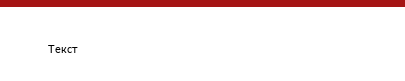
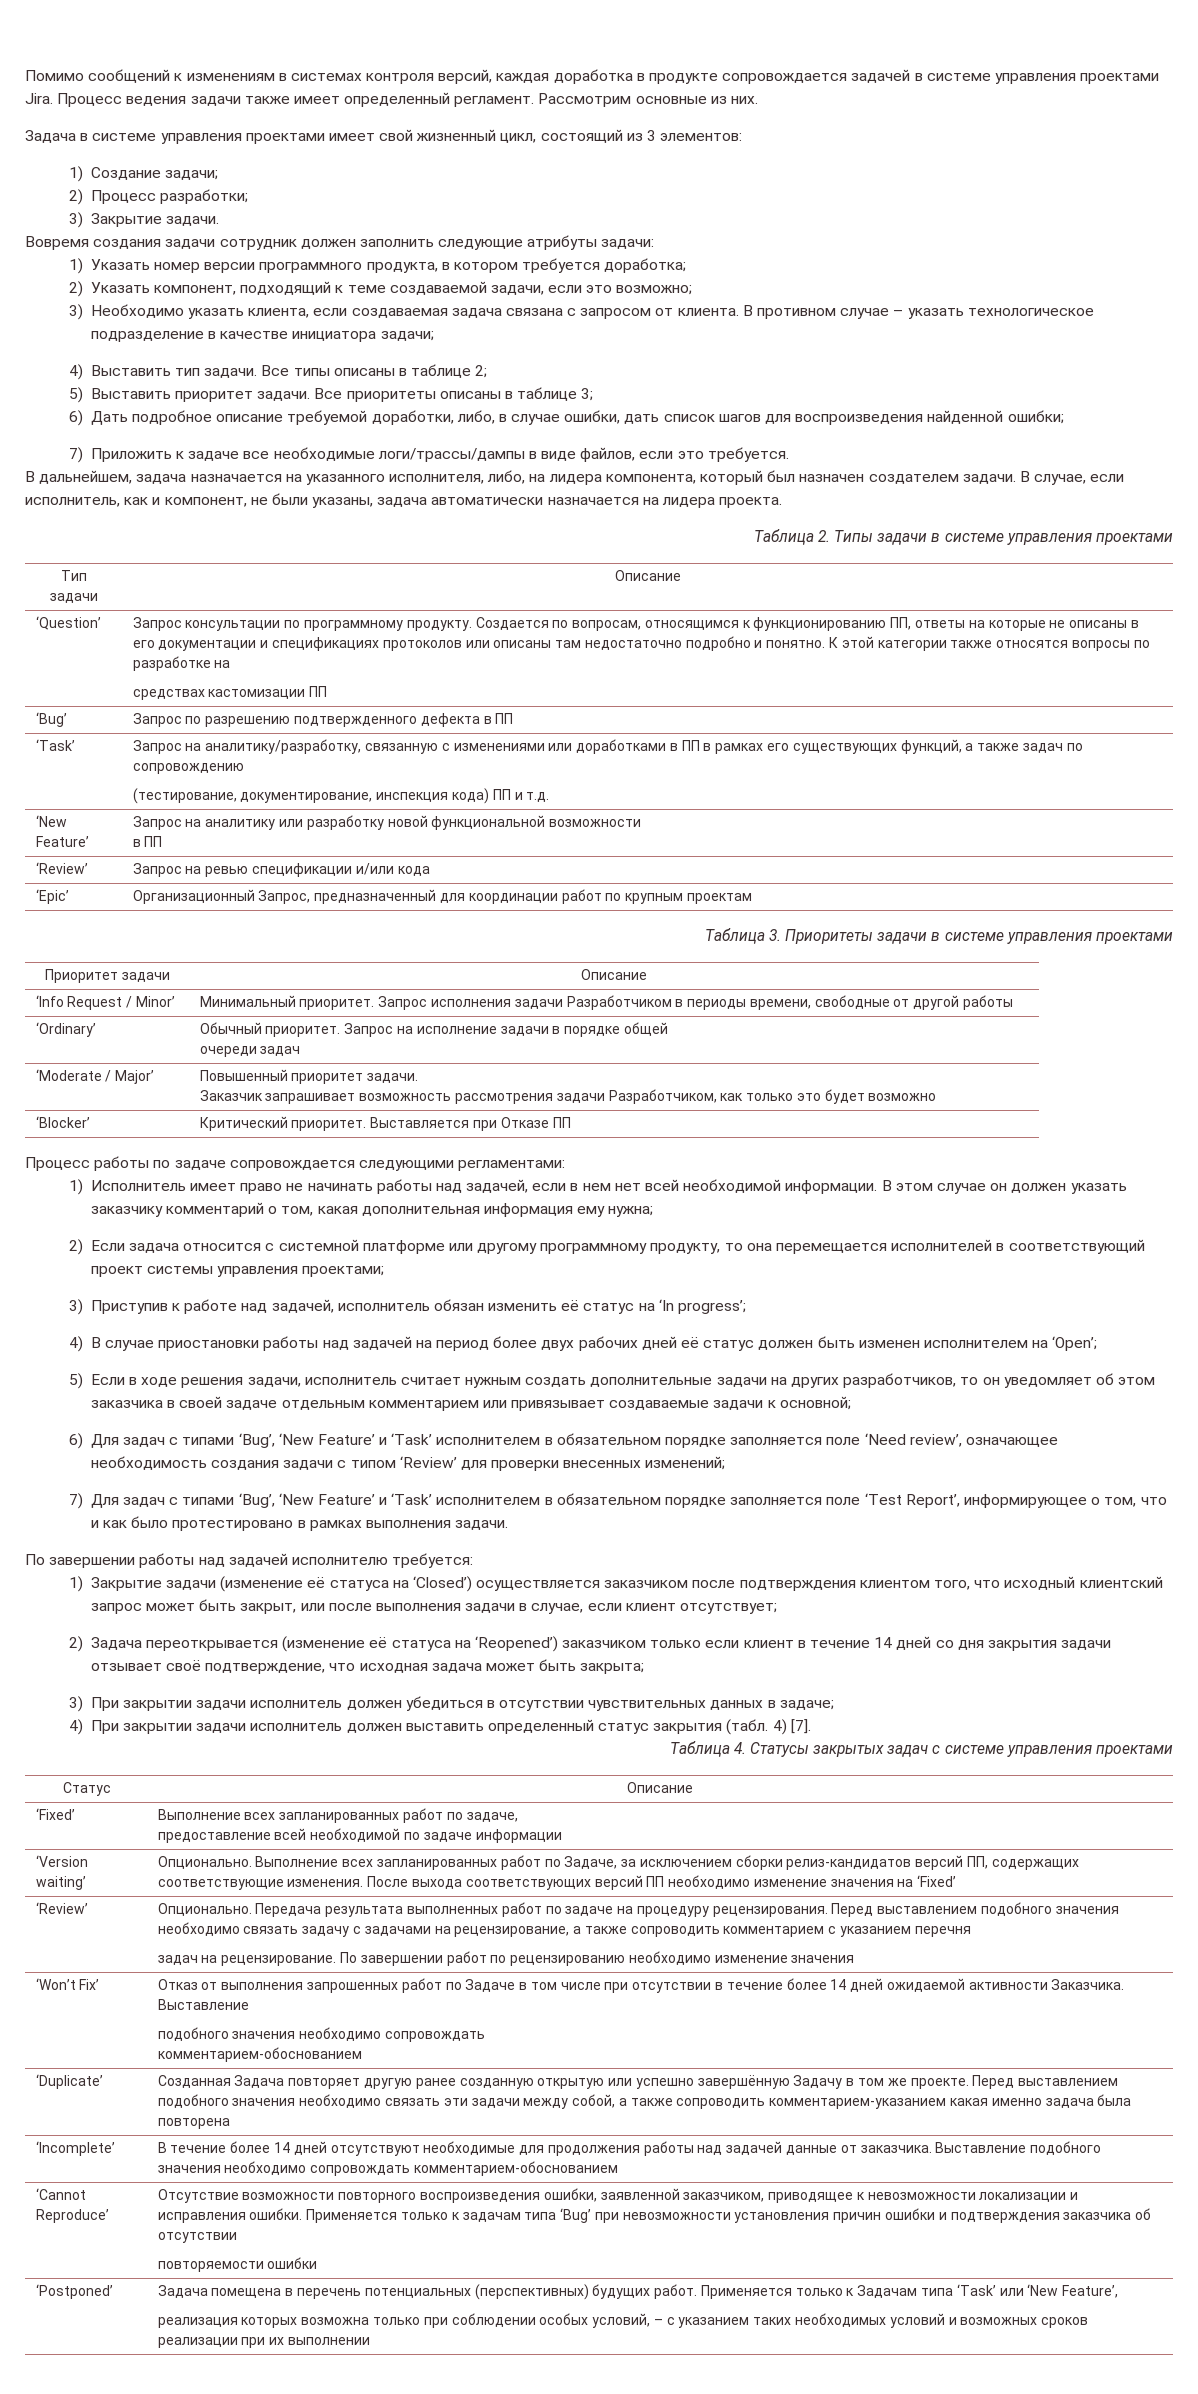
[48,45,78,53] Текст -> [25,69,1160,84] [25,92,759,107] [25,129,743,144] [68,166,219,182] [68,189,249,205] [68,212,220,228] [25,235,655,250] [68,258,687,274] [68,281,693,297] [68,304,1094,320] [90,331,434,342] [68,364,488,380] [68,387,594,403] [68,410,1064,426] [68,447,789,463] [25,470,1125,485] [25,493,783,508] [753,529,1173,545] [61,570,87,581] [50,593,98,603] [614,570,681,581] [35,616,101,630] [132,617,1139,631] [132,636,1150,651] [132,656,231,671] [132,686,328,700] [35,712,67,727] [132,713,514,727] [35,739,75,751] [132,739,1083,754] [132,763,244,774] [132,788,550,804] [35,815,67,827] [35,836,89,847] [132,815,642,830] [132,836,163,847] [35,862,88,874] [132,863,430,877] [35,889,69,904] [132,889,752,904] [704,928,1173,944] [45,969,170,983] [581,969,647,980] [35,995,175,1010] [199,995,1013,1010] [35,1022,96,1037] [199,1022,668,1037] [199,1046,301,1057] [35,1069,155,1084] [199,1069,419,1084] [199,1089,937,1104] [35,1116,90,1128] [199,1116,571,1131] [25,1156,566,1171] [68,1179,1127,1195] [90,1202,654,1217] [68,1239,1145,1255] [90,1266,385,1277] [68,1299,747,1315] [68,1336,1098,1352] [68,1373,1156,1389] [90,1396,851,1411] [68,1433,1058,1449] [90,1456,726,1471] [68,1493,1167,1509] [90,1516,509,1531] [25,1553,474,1568] [68,1576,1163,1592] [90,1599,778,1614] [68,1636,1112,1652] [90,1659,645,1674] [68,1696,834,1712] [68,1719,811,1735] [669,1741,1173,1757] [62,1782,111,1796] [627,1782,693,1793] [35,1808,75,1820] [157,1808,518,1823] [157,1828,562,1843] [35,1855,88,1867] [35,1876,86,1890] [157,1855,1079,1870] [157,1875,957,1890] [35,1902,88,1914] [157,1902,1119,1917] [157,1922,971,1937] [157,1951,855,1966] [35,1978,100,1990] [157,1978,1125,1993] [157,1999,249,2010] [157,2027,485,2042] [157,2047,362,2062] [35,2074,103,2089] [157,2075,1119,2089] [157,2094,1132,2109] [157,2118,230,2129] [35,2141,115,2156] [157,2141,1102,2156] [157,2161,618,2176] [35,2188,86,2200] [35,2209,109,2223] [157,2188,1079,2203] [157,2208,1152,2223] [157,2232,237,2243] [157,2257,318,2272] [35,2284,113,2299] [157,2284,1119,2300] [157,2313,1089,2328] [157,2337,370,2348] Помимо сообщений к изменениям в системах контроля версий, каждая доработка в продукте сопровождается задачей в системе управления проектами Jira. Процесс ведения задачи также имеет определенный регламент. Рассмотрим основные из них. // Задача в системе управления проектами имеет свой жизненный цикл, состоящий из 3 элементов: // 1) Создание задачи; // 2) Процесс разработки; // 3) Закрытие задачи. // Вовремя создания задачи сотрудник должен заполнить следующие атрибуты задачи: // 1) Указать номер версии программного продукта, в котором требуется доработка; // 2) Указать компонент, подходящий к теме создаваемой задачи, если это возможно; // 3) Необходимо указать клиента, если создаваемая задача связана с запросом от клиента. В противном случае – указать технологическое подразделение в качестве инициатора задачи; // 4) Выставить тип задачи. Все типы описаны в таблице 2; // 5) Выставить приоритет задачи. Все приоритеты описаны в таблице 3; // 6) Дать подробное описание требуемой доработки, либо, в случае ошибки, дать список шагов для воспроизведения найденной ошибки; // 7) Приложить к задаче все необходимые логи/трассы/дампы в виде файлов, если это требуется. // В дальнейшем, задача назначается на указанного исполнителя, либо, на лидера компонента, который был назначен создателем задачи. В случае, если исполнитель, как и компонент, не были указаны, задача автоматически назначается на лидера проекта. // Таблица 2. Типы задачи в системе управления проектами // Тип задачи | Описание // ‘Question’ | Запрос консультации по программному продукту. Создается по вопросам, относящимся к функционированию ПП, ответы на которые не описаны в его документации и спецификациях протоколов или описаны там недостаточно подробно и понятно. К этой категории также относятся вопросы по разработке на // средствах кастомизации ПП // ‘Bug’ | Запрос по разрешению подтвержденного дефекта в ПП // ‘Task’ | Запрос на аналитику/разработку, связанную с изменениями или доработками в ПП в рамках его существующих функций, а также задач по сопровождению // (тестирование, документирование, инспекция кода) ПП и т.д. // ‘New Feature’ | Запрос на аналитику или разработку новой функциональной возможности // в ПП // ‘Review’ | Запрос на ревью спецификации и/или кода // ‘Epic’ | Организационный Запрос, предназначенный для координации работ по крупным проектам // Таблица 3. Приоритеты задачи в системе управления проектами // Приоритет задачи | Описание // ‘Info Request / Minor’ | Минимальный приоритет. Запрос исполнения задачи Разработчиком в периоды времени, свободные от другой работы // ‘Ordinary’ | Обычный приоритет. Запрос на исполнение задачи в порядке общей // очереди задач // ‘Moderate / Major’ | Повышенный приоритет задачи. // Заказчик запрашивает возможность рассмотрения задачи Разработчиком, как только это будет возможно // ‘Blocker’ | Критический приоритет. Выставляется при Отказе ПП // Процесс работы по задаче сопровождается следующими регламентами: // 1) Исполнитель имеет право не начинать работы над задачей, если в нем нет всей необходимой информации. В этом случае он должен указать заказчику комментарий о том, какая дополнительная информация ему нужна; // 2) Если задача относится с системной платформе или другому программному продукту, то она перемещается исполнителей в соответствующий проект системы управления проектами; // 3) Приступив к работе над задачей, исполнитель обязан изменить её статус на ‘In progress’; // 4) В случае приостановки работы над задачей на период более двух рабочих дней её статус должен быть изменен исполнителем на ‘Open’; // 5) Если в ходе решения задачи, исполнитель считает нужным создать дополнительные задачи на других разработчиков, то он уведомляет об этом заказчика в своей задаче отдельным комментарием или привязывает создаваемые задачи к основной; // 6) Для задач с типами ‘Bug’, ‘New Feature’ и ‘Task’ исполнителем в обязательном порядке заполняется поле ‘Need review’, означающее необходимость создания задачи с типом ‘Review’ для проверки внесенных изменений; // 7) Для задач с типами ‘Bug’, ‘New Feature’ и ‘Task’ исполнителем в обязательном порядке заполняется поле ‘Test Report’, информирующее о том, что и как было протестировано в рамках выполнения задачи. // По завершении работы над задачей исполнителю требуется: // 1) Закрытие задачи (изменение её статуса на ‘Closed’) осуществляется заказчиком после подтверждения клиентом того, что исходный клиентский запрос может быть закрыт, или после выполнения задачи в случае, если клиент отсутствует; // 2) Задача переоткрывается (изменение её статуса на ‘Reopened’) заказчиком только если клиент в течение 14 дней со дня закрытия задачи отзывает своё подтверждение, что исходная задача может быть закрыта; // 3) При закрытии задачи исполнитель должен убедиться в отсутствии чувствительных данных в задаче; // 4) При закрытии задачи исполнитель должен выставить определенный статус закрытия (табл. 4) [7]. // Таблица 4. Статусы закрытых задач с системе управления проектами // Статус | Описание // ‘Fixed’ | Выполнение всех запланированных работ по задаче, // предоставление всей необходимой по задаче информации // ‘Version waiting’ | Опционально. Выполнение всех запланированных работ по Задаче, за исключением сборки релиз-кандидатов версий ПП, содержащих соответствующие изменения. После выхода соответствующих версий ПП необходимо изменение значения на ‘Fixed’ // ‘Review’ | Опционально. Передача результата выполненных работ по задаче на процедуру рецензирования. Перед выставлением подобного значения необходимо связать задачу с задачами на рецензирование, а также сопроводить комментарием с указанием перечня // задач на рецензирование. По завершении работ по рецензированию необходимо изменение значения // ‘Won’t Fix’ | Отказ от выполнения запрошенных работ по Задаче в том числе при отсутствии в течение более 14 дней ожидаемой активности Заказчика. Выставление // подобного значения необходимо сопровождать // комментарием-обоснованием // ‘Duplicate’ | Созданная Задача повторяет другую ранее созданную открытую или успешно завершённую Задачу в том же проекте. Перед выставлением подобного значения необходимо связать эти задачи между собой, а также сопроводить комментарием-указанием какая именно задача была повторена // ‘Incomplete’ | В течение более 14 дней отсутствуют необходимые для продолжения работы над задачей данные от заказчика. Выставление подобного значения необходимо сопровождать комментарием-обоснованием // ‘Cannot Reproduce’ | Отсутствие возможности повторного воспроизведения ошибки, заявленной заказчиком, приводящее к невозможности локализации и исправления ошибки. Применяется только к задачам типа ‘Bug’ при невозможности установления причин ошибки и подтверждения заказчика об отсутствии // повторяемости ошибки // ‘Postponed’ | Задача помещена в перечень потенциальных (перспективных) будущих работ. Применяется только к Задачам типа ‘Task’ или ‘New Feature’, // реализация которых возможна только при соблюдении особых условий, – с указанием таких необходимых условий и возможных сроков реализации при их выполнении

